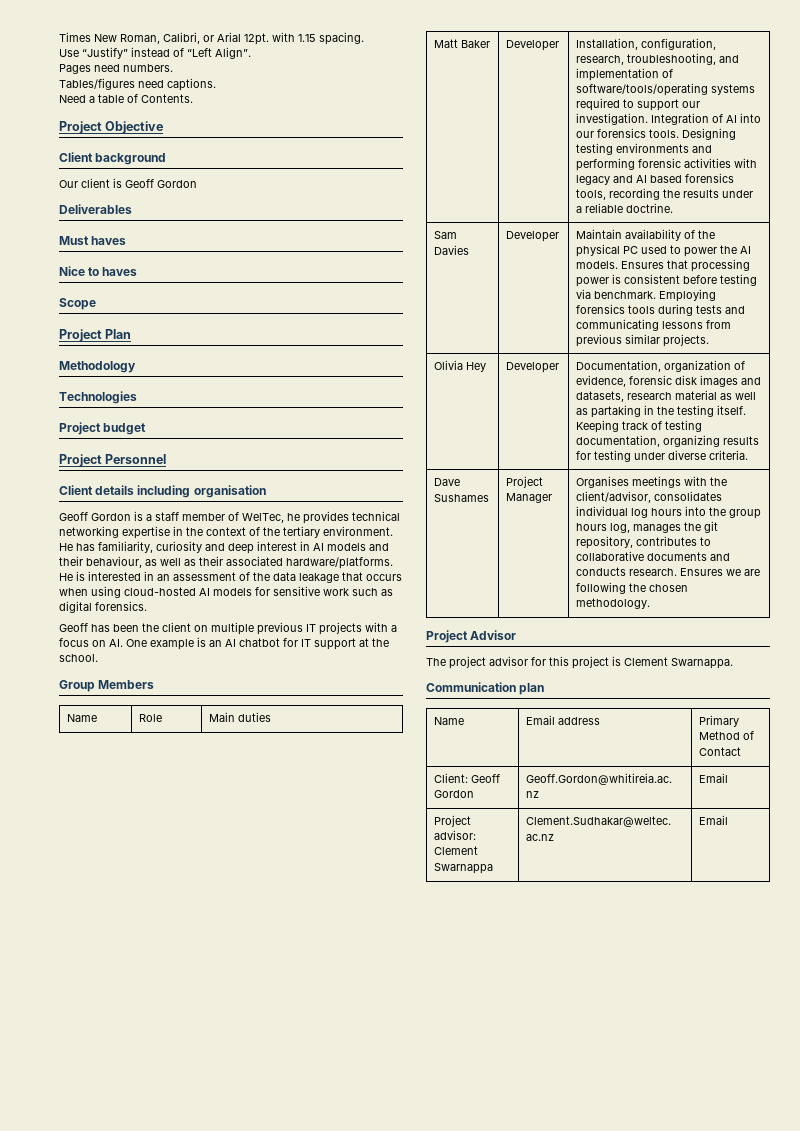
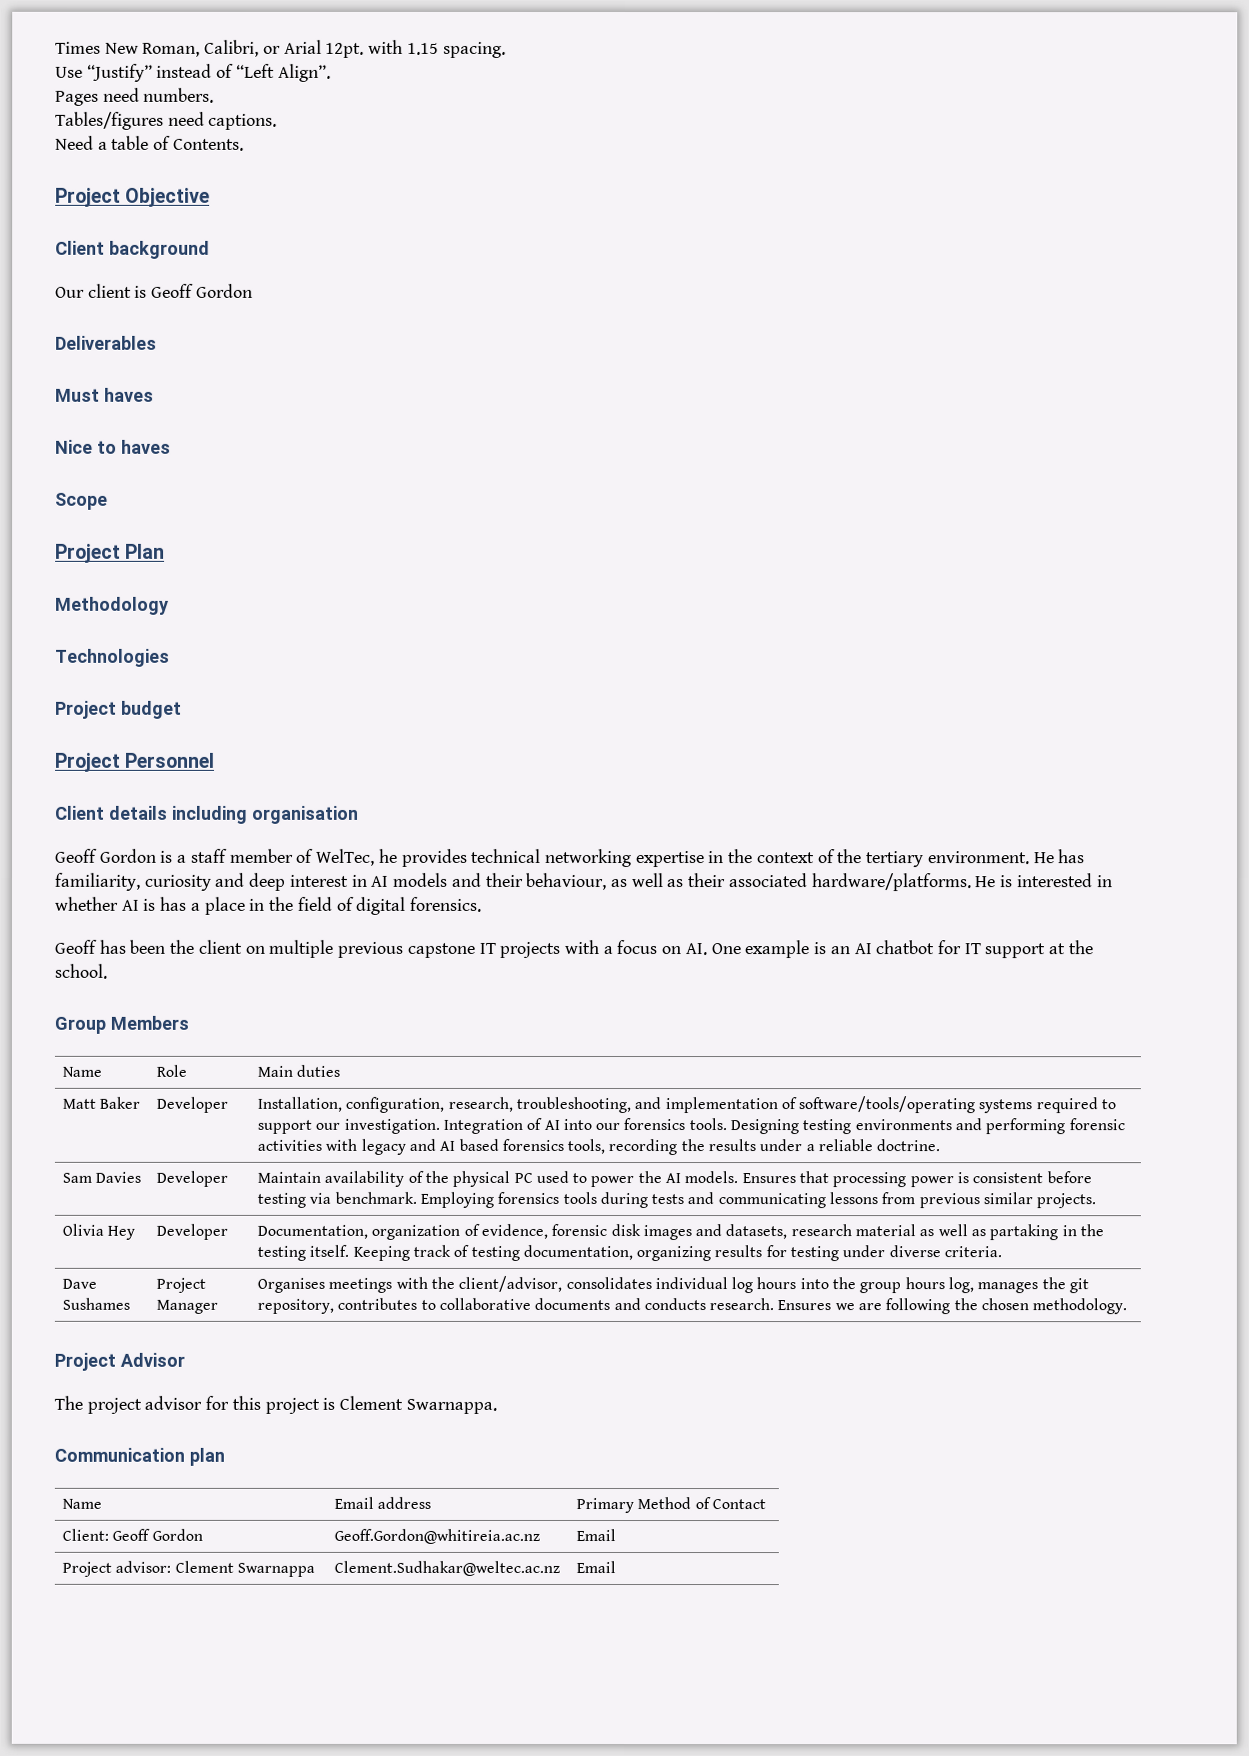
[157,572,402,583] [59,586,393,598] an assessment of the data leakage that occurs when using cloud-hosted AI models for sensitive work such as -> [54,896,354,915] whether AI is has a place in the field of
(303, 628) none -> [406,942,475,958] capstone

